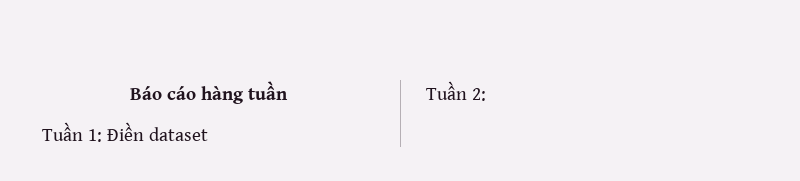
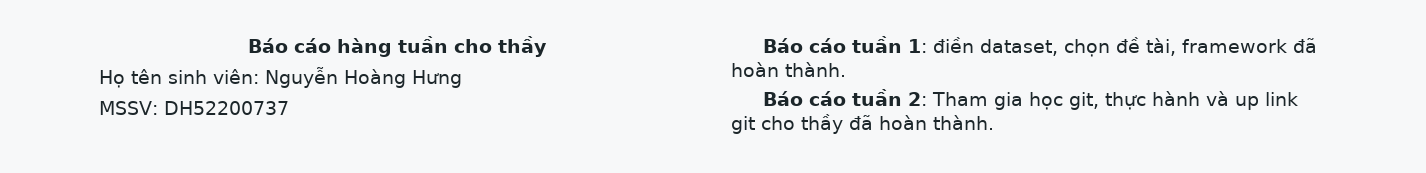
[42,122,208,142] [426,81,486,101] // Tuần 1: Điền dataset // Tuần 2: -> [454,36,547,57] [99,67,462,88] [99,101,289,115] [763,36,1318,57] [731,62,846,77] [763,89,1299,110] [731,114,994,134] cho thầy // Họ tên sinh viên: Nguyễn Hoàng Hưng // MSSV: DH52200737 // Báo cáo tuần 1: điền dataset, chọn đề tài, framework đã hoàn thành. // Báo cáo tuần 2: Tham gia học git, thực hành và up link git cho thầy đã hoàn thành.

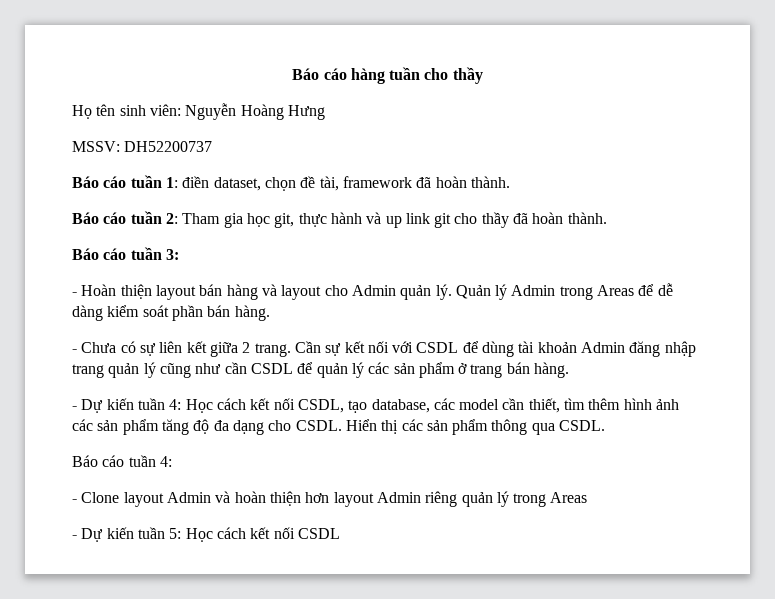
(994, 122) none -> [72,247,179,260] [72,283,673,300] [72,305,270,321] [72,341,696,357] [72,362,570,378] [72,398,680,413] [72,419,606,435] [72,455,172,467] [72,491,588,507] [72,527,340,542] // Báo cáo tuần 3: // - Hoàn thiện layout bán hàng và layout cho Admin quản lý. Quản lý Admin trong Areas để dễ dàng kiểm soát phần bán hàng. // - Chưa có sự liên kết giữa 2 trang. Cần sự kết nối với CSDL để dùng tài khoản Admin đăng nhập trang quản lý cũng như cần CSDL để quản lý các sản phẩm ở trang bán hàng. // - Dự kiến tuần 4: Học cách kết nối CSDL, tạo database, các model cần thiết, tìm thêm hình ảnh các sản phẩm tăng độ đa dạng cho CSDL. Hiển thị các sản phẩm thông qua CSDL. // Báo cáo tuần 4: // - Clone layout Admin và hoàn thiện hơn layout Admin riêng quản lý trong Areas // - Dự kiến tuần 5: Học cách kết nối CSDL

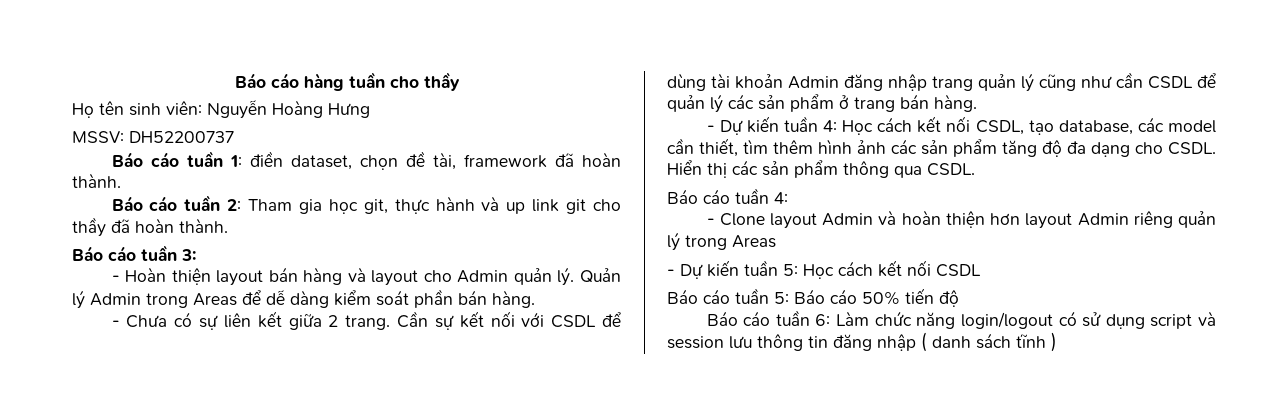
(340, 533) none -> [667,288,959,307] [706,310,1216,329] [667,332,1057,352] // Báo cáo tuần 5: Báo cáo 50% tiến độ // Báo cáo tuần 6: Làm chức năng login/logout có sử dụng script và session lưu thông tin đăng nhập ( danh sách tĩnh )

